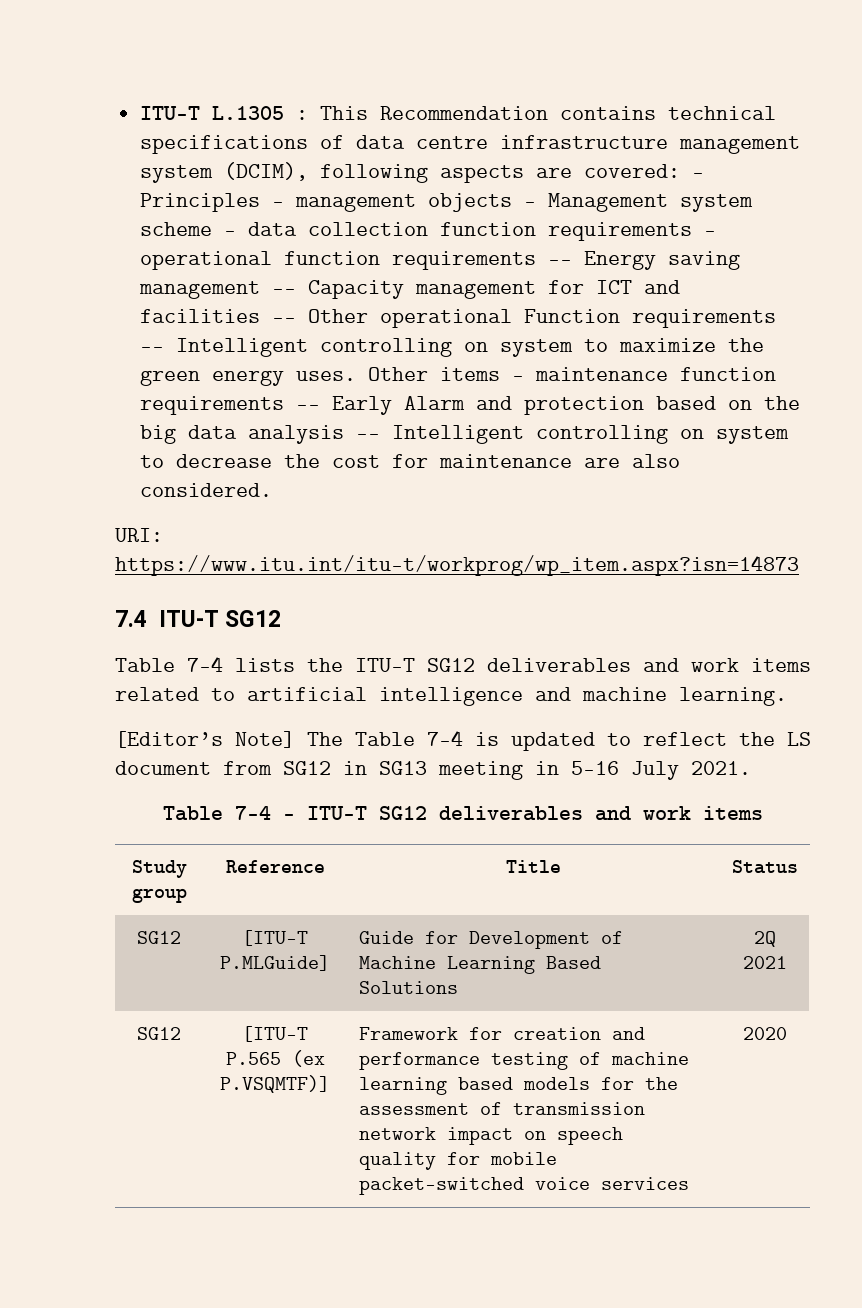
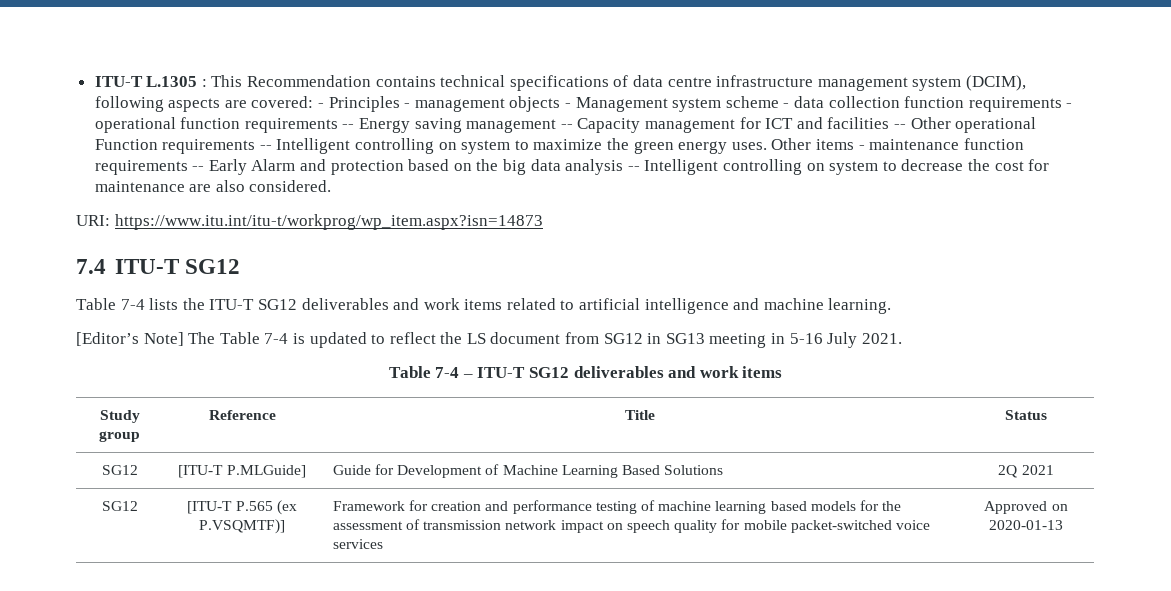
[742,1027,787,1040] 2020 -> [984,501,1068,514] [989,520,1063,530] Approved on 2020-01-13

